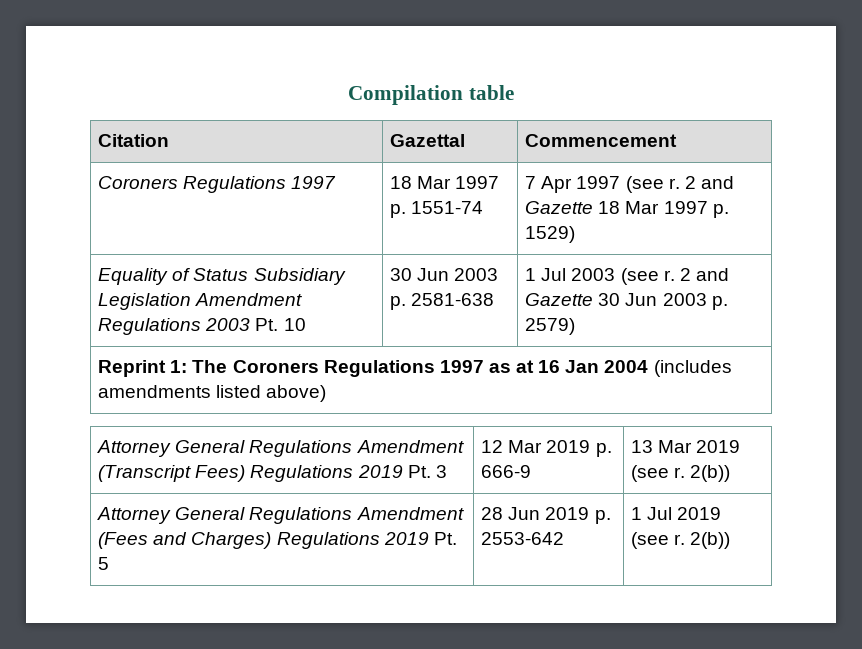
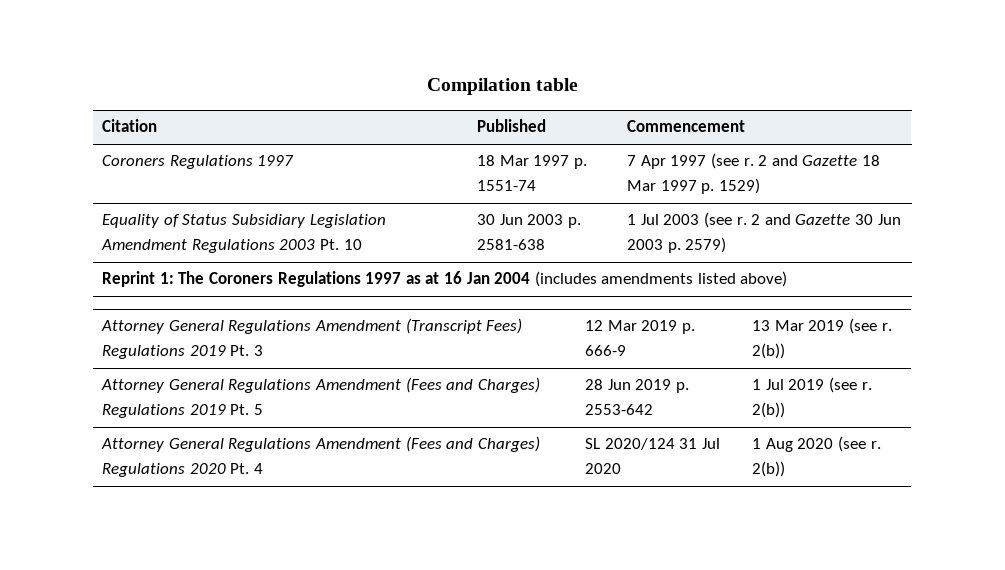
[390,134,466,147] Gazettal -> [477,119,547,132] Published
(731, 540) none -> [101,436,540,452] [102,463,263,477] [585,438,720,450] [585,463,622,474] [752,436,881,452] [752,461,786,477] // Attorney General Regulations Amendment (Fees and Charges) Regulations 2020 Pt. 4 | SL 2020/124 31 Jul 2020 | 1 Aug 2020 (see r. 2(b))

